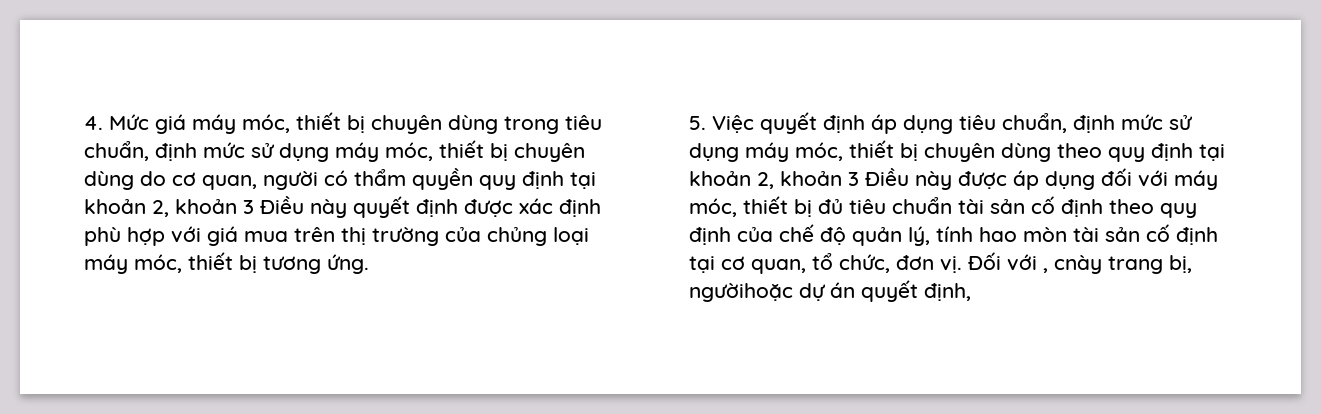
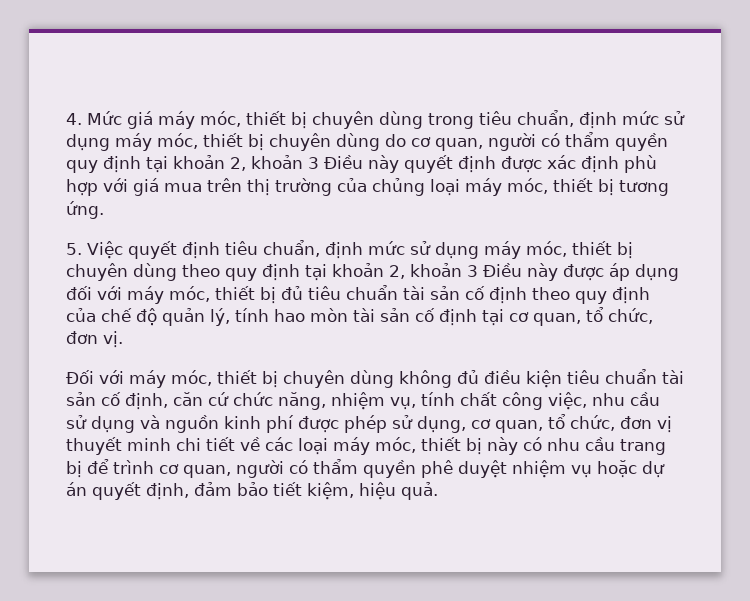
[871,114,953,134] áp dụng -> (220, 250) none
(962, 264) none -> (123, 339) //
[1043,255,1192,274] [689,280,971,302] , cnày trang bị, ngườihoặc dự án quyết định, -> [129,369,684,388] [66,392,660,410] [66,414,672,433] [66,437,666,455] [66,459,665,478] [66,482,438,500] máy móc, thiết bị chuyên dùng không đủ điều kiện tiêu chuẩn tài sản cố định, căn cứ chức năng, nhiệm vụ, tính chất công việc, nhu cầu sử dụng và nguồn kinh phí được phép sử dụng, cơ quan, tổ chức, đơn vị thuyết minh chi tiết về các loại máy móc, thiết bị này có nhu cầu trang bị để trình cơ quan, người có thẩm quyền phê duyệt nhiệm vụ hoặc dự án quyết định, đảm bảo tiết kiệm, hiệu quả.

